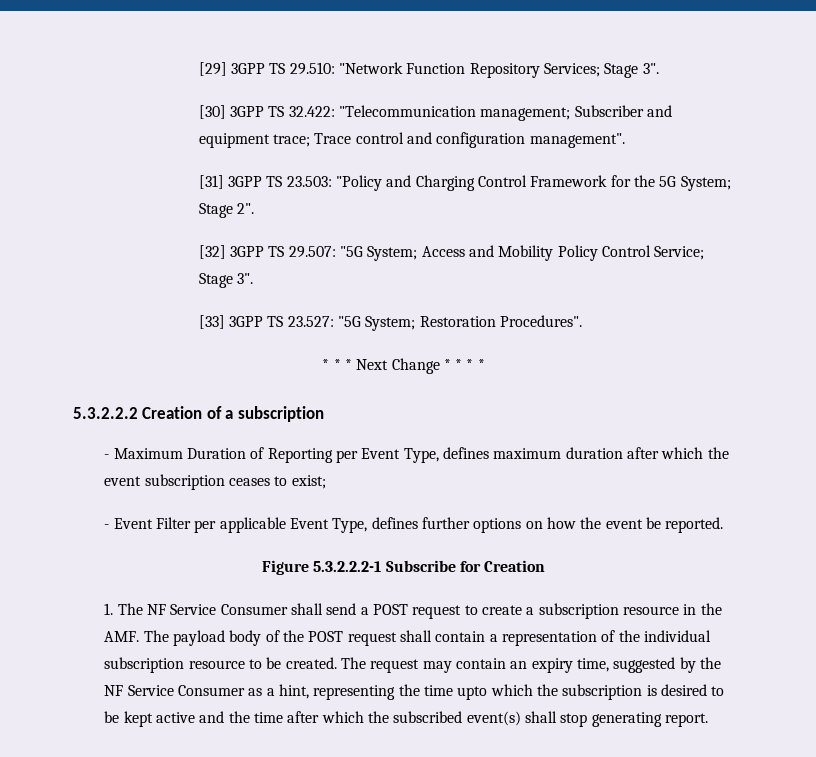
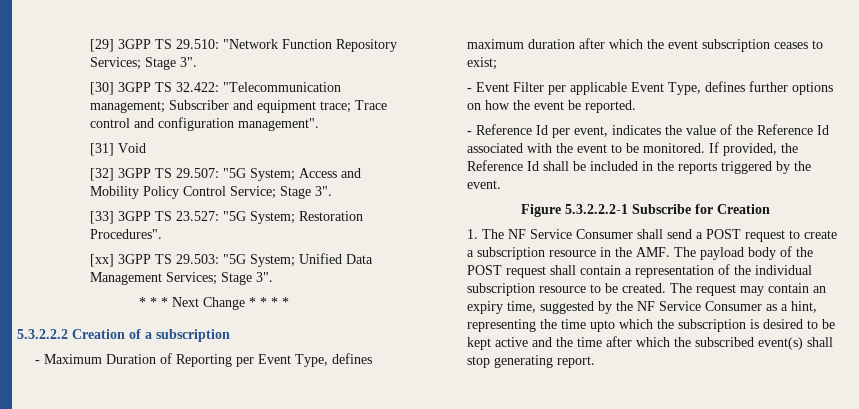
[228,175,731,191] [198,203,255,218] 3GPP TS 23.503: "Policy and Charging Control Framework for the 5G System; Stage 2". -> [118,143,147,153] Void
(583, 321) none -> [90,253,374,267] [90,272,274,285] // [xx] 3GPP TS 29.503: "5G System; Unified Data Management Services; Stage 3".
(724, 525) none -> [467,124,830,138] [467,142,799,156] [467,160,812,174] [467,180,502,189] // - Reference Id per event, indicates the value of the Reference Id associated with the event to be monitored. If provided, the Reference Id shall be included in the reports triggered by the event.

